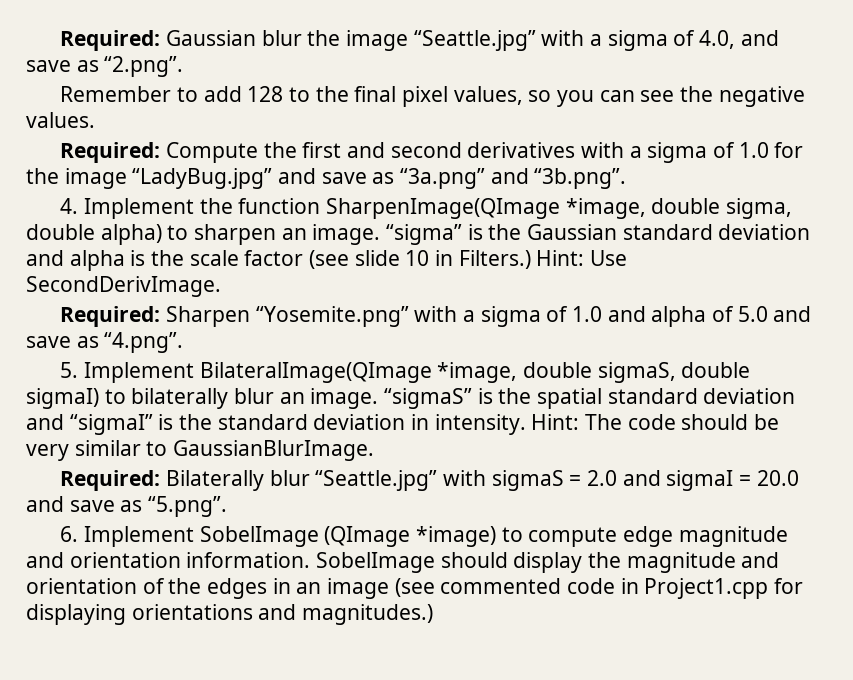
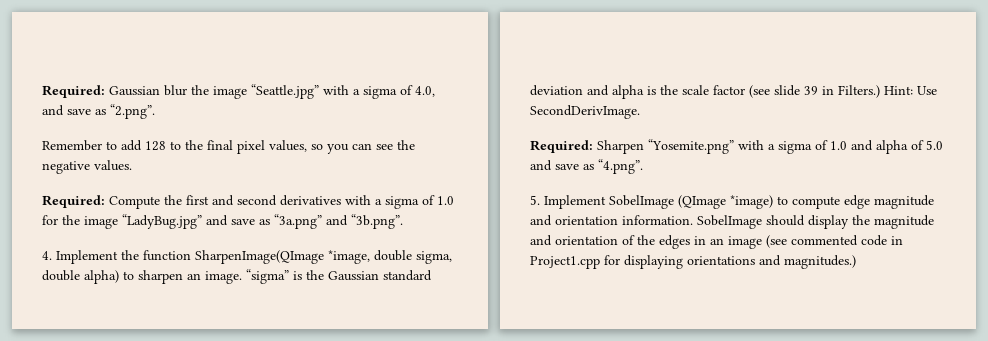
[405,250,430,266] 10 -> [804,86,818,95] 39
[199,362,751,383] [26,388,796,409] [26,414,780,435] [26,440,375,461] [60,470,799,491] [26,496,228,517] [60,526,194,547] BilateralImage(QImage *image, double sigmaS, double sigmaI) to bilaterally blur an image. “sigmaS” is the spatial standard deviation and “sigmaI” is the standard deviation in intensity. Hint: The code should be very similar to GaussianBlurImage. // Required: Bilaterally blur “Seattle.jpg” with sigmaS = 2.0 and sigmaI = 20.0 and save as “5.png”. // 6. Implement -> (606, 202) none

